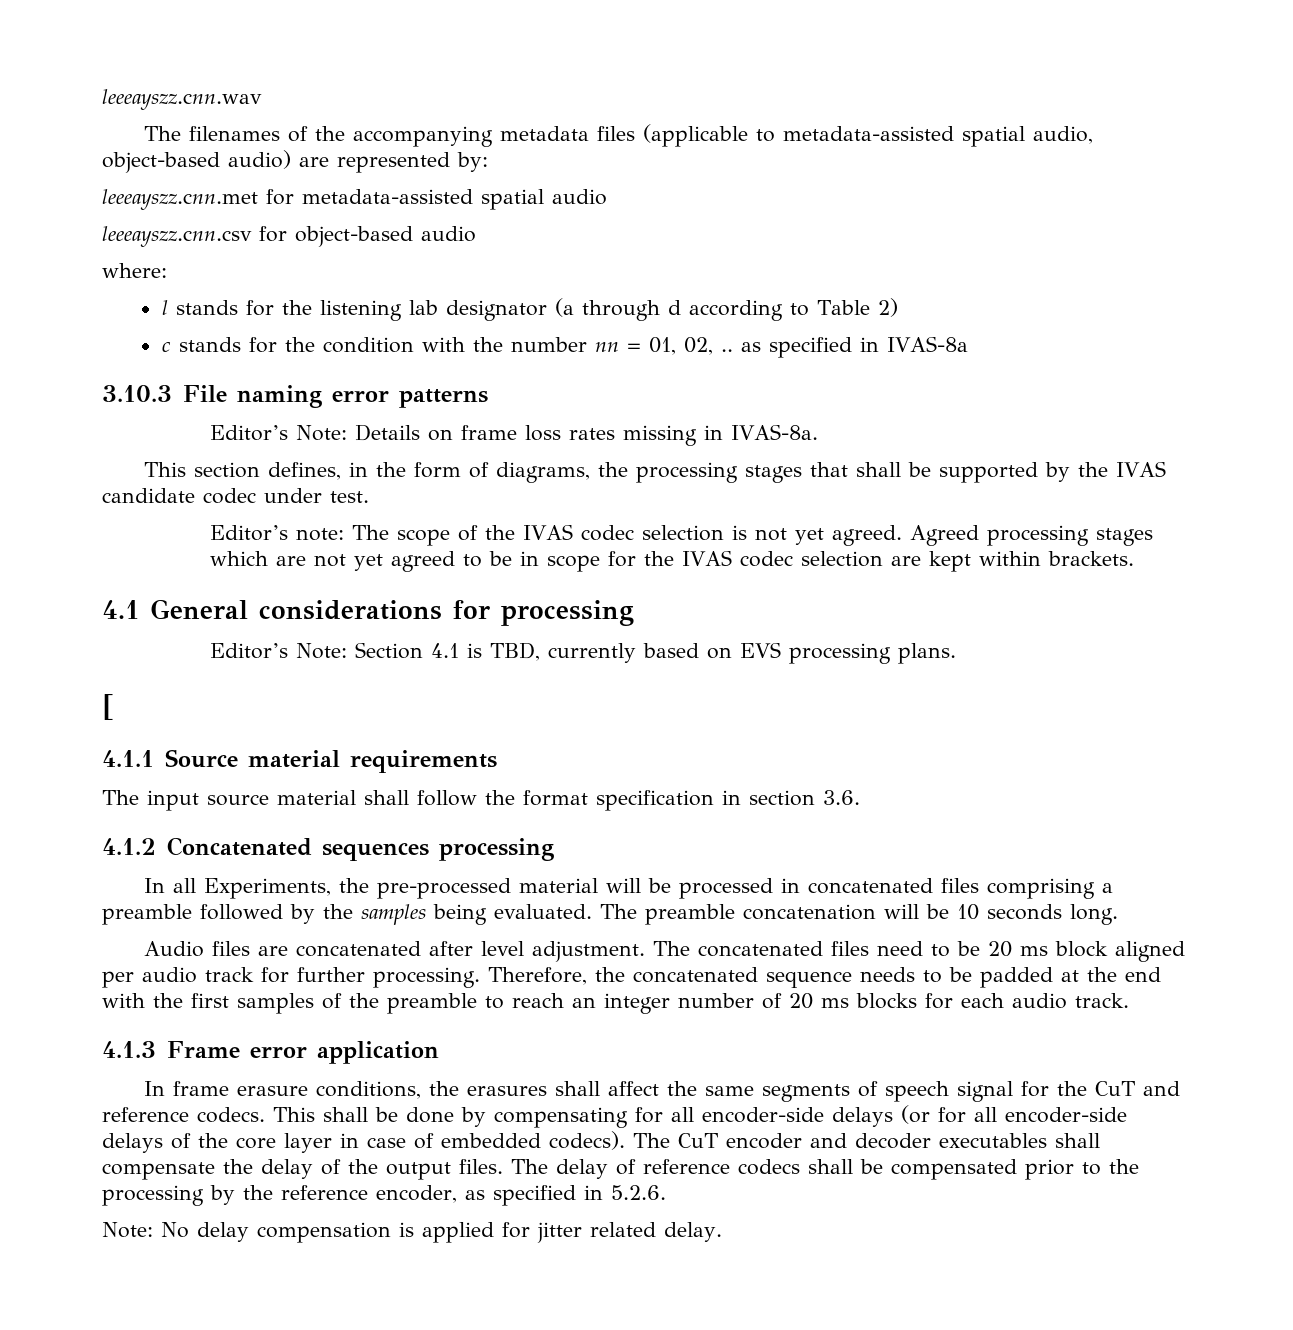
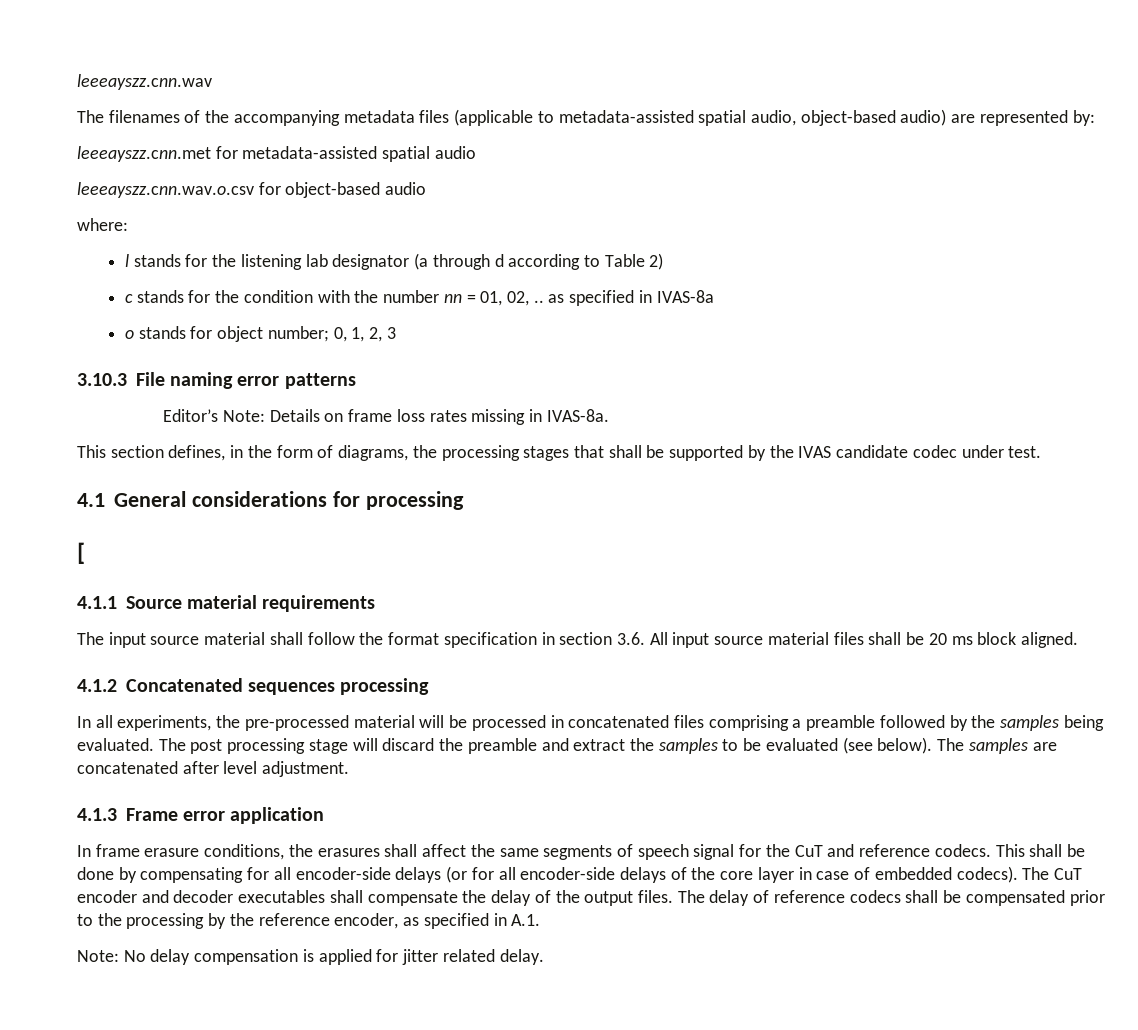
[102,226,252,247] leeeayszz.cnn.csv -> [77,182,254,198] leeeayszz.cnn.wav.o.csv
(968, 344) none -> [124,326,396,342] // o stands for object number; 0, 1, 2, 3
[209,524,1153,546] [209,550,1134,572] // Editor’s note: The scope of the IVAS codec selection is not yet agreed. Agreed processing stages which are not yet agreed to be in scope for the IVAS codec selection are kept within brackets. -> (1042, 452) none
[209,642,956,664] // Editor’s Note: Section 4.1 is TBD, currently based on EVS processing plans. -> (464, 500) none
(860, 797) none -> [649,632,1078,648] All input source material files shall be 20 ms block aligned.
[204,878,332,899] Experiments, -> [117,715,212,731] experiments,
[645,904,1118,925] [144,941,251,957] preamble concatenation will be 10 seconds long. // Audio files -> [190,737,1028,754] post processing stage will discard the preamble and extract the samples to be evaluated (see below). The samples
[653,941,1186,962] [102,967,1161,988] [102,993,1129,1014] The concatenated files need to be 20 ms block aligned per audio track for further processing. Therefore, the concatenated sequence needs to be padded at the end with the first samples of the preamble to reach an integer number of 20 ms blocks for each audio track. -> (350, 769) none
[610,1185,666,1200] 5.2.6. -> [511,914,541,926] A.1.

